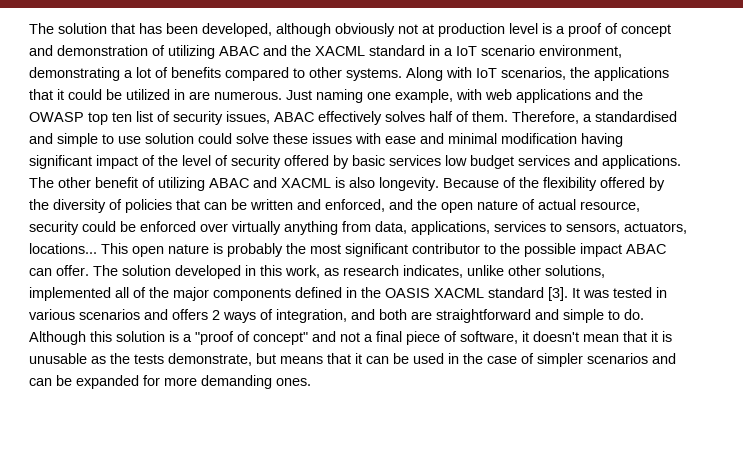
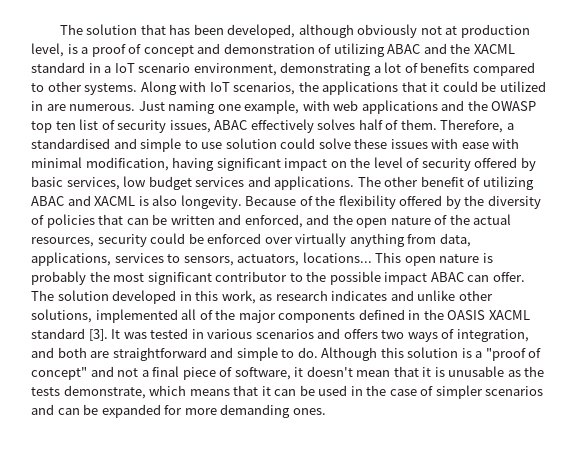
[509,23,538,34] level -> [31,43,64,57] level,
[420,133,577,144] and minimal modification -> [492,138,520,149] [31,157,169,171] with minimal modification,
[142,155,155,166] of -> [330,161,347,168] on
[389,155,441,166] services -> [66,177,120,190] services,
[538,199,640,212] actual resource, -> [449,214,512,225] [31,237,94,247] the actual resources,
[403,265,463,278] indicates, -> [331,290,414,301] indicates and
[212,310,220,320] 2 -> [381,330,405,339] two
[256,353,276,364] but -> [149,385,187,396] which

